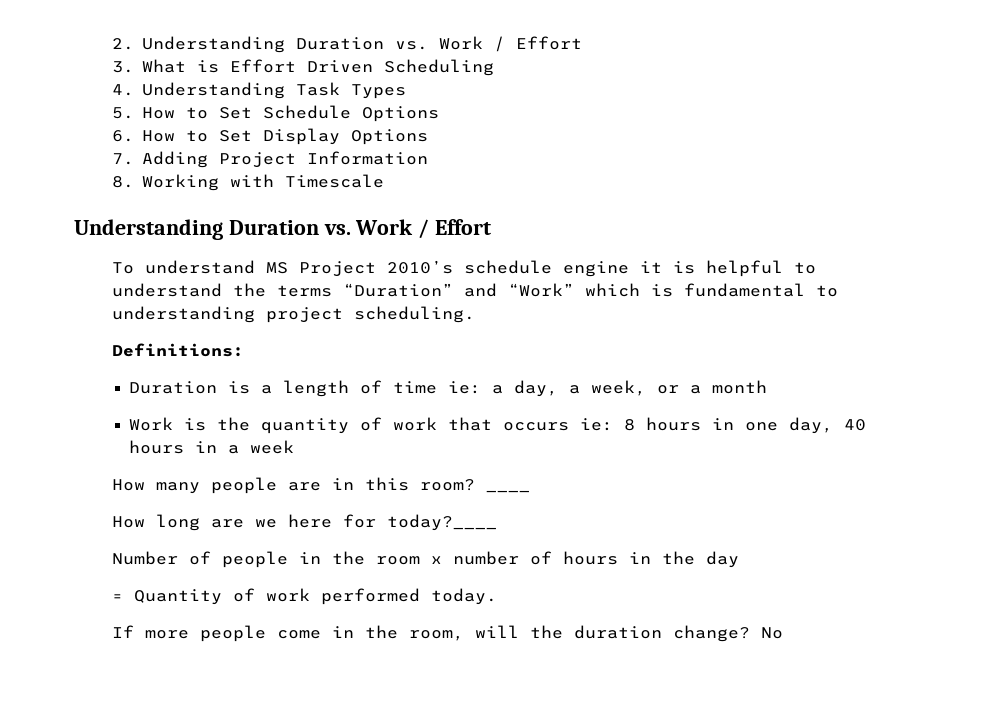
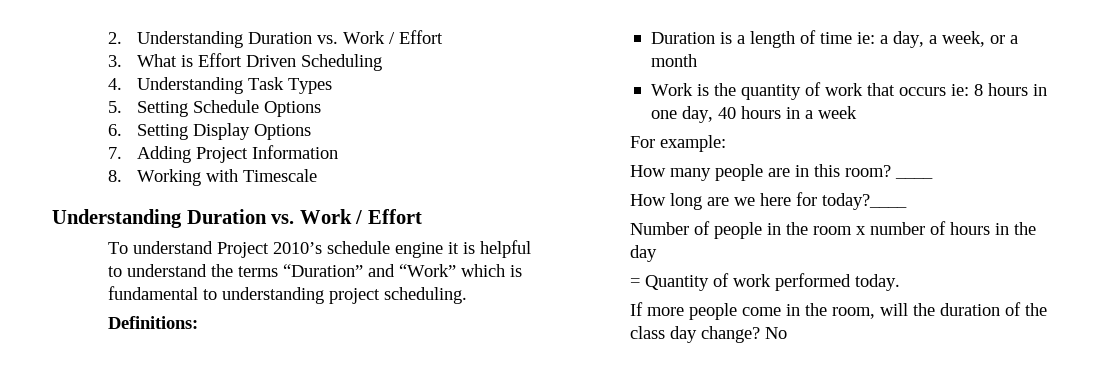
[141,107,252,119] How to Set -> [136,101,188,117] Setting
[141,130,252,142] How to Set -> [136,124,188,140] Setting
[265,262,288,274] MS -> (214, 247) none
(294, 447) none -> [630,135,727,152] // For example:
(662, 632) none -> [1005,302,1048,316] [630,326,698,343] of the class day

